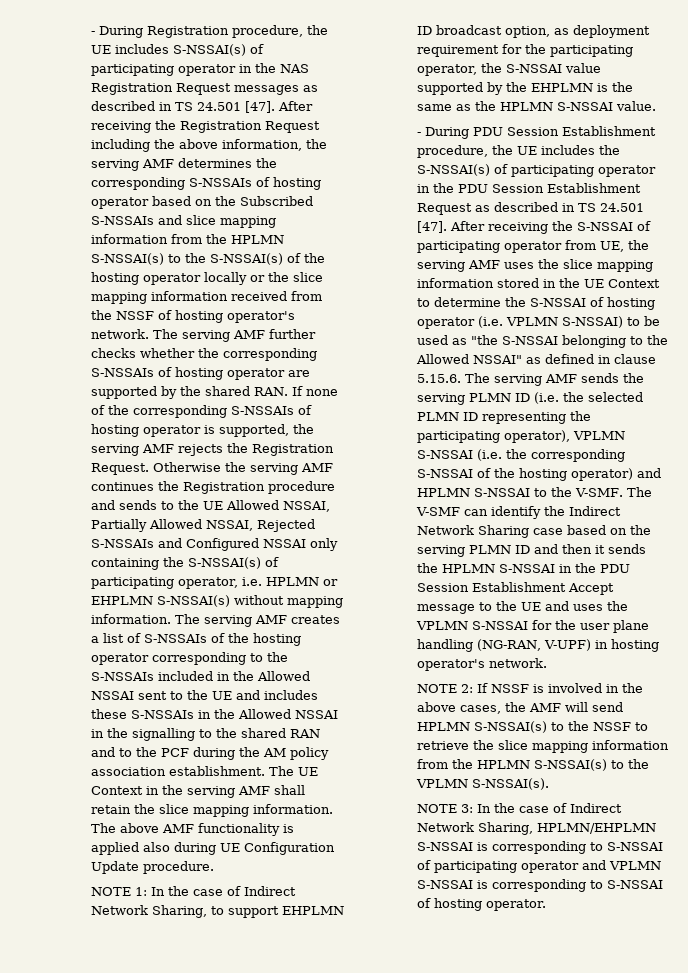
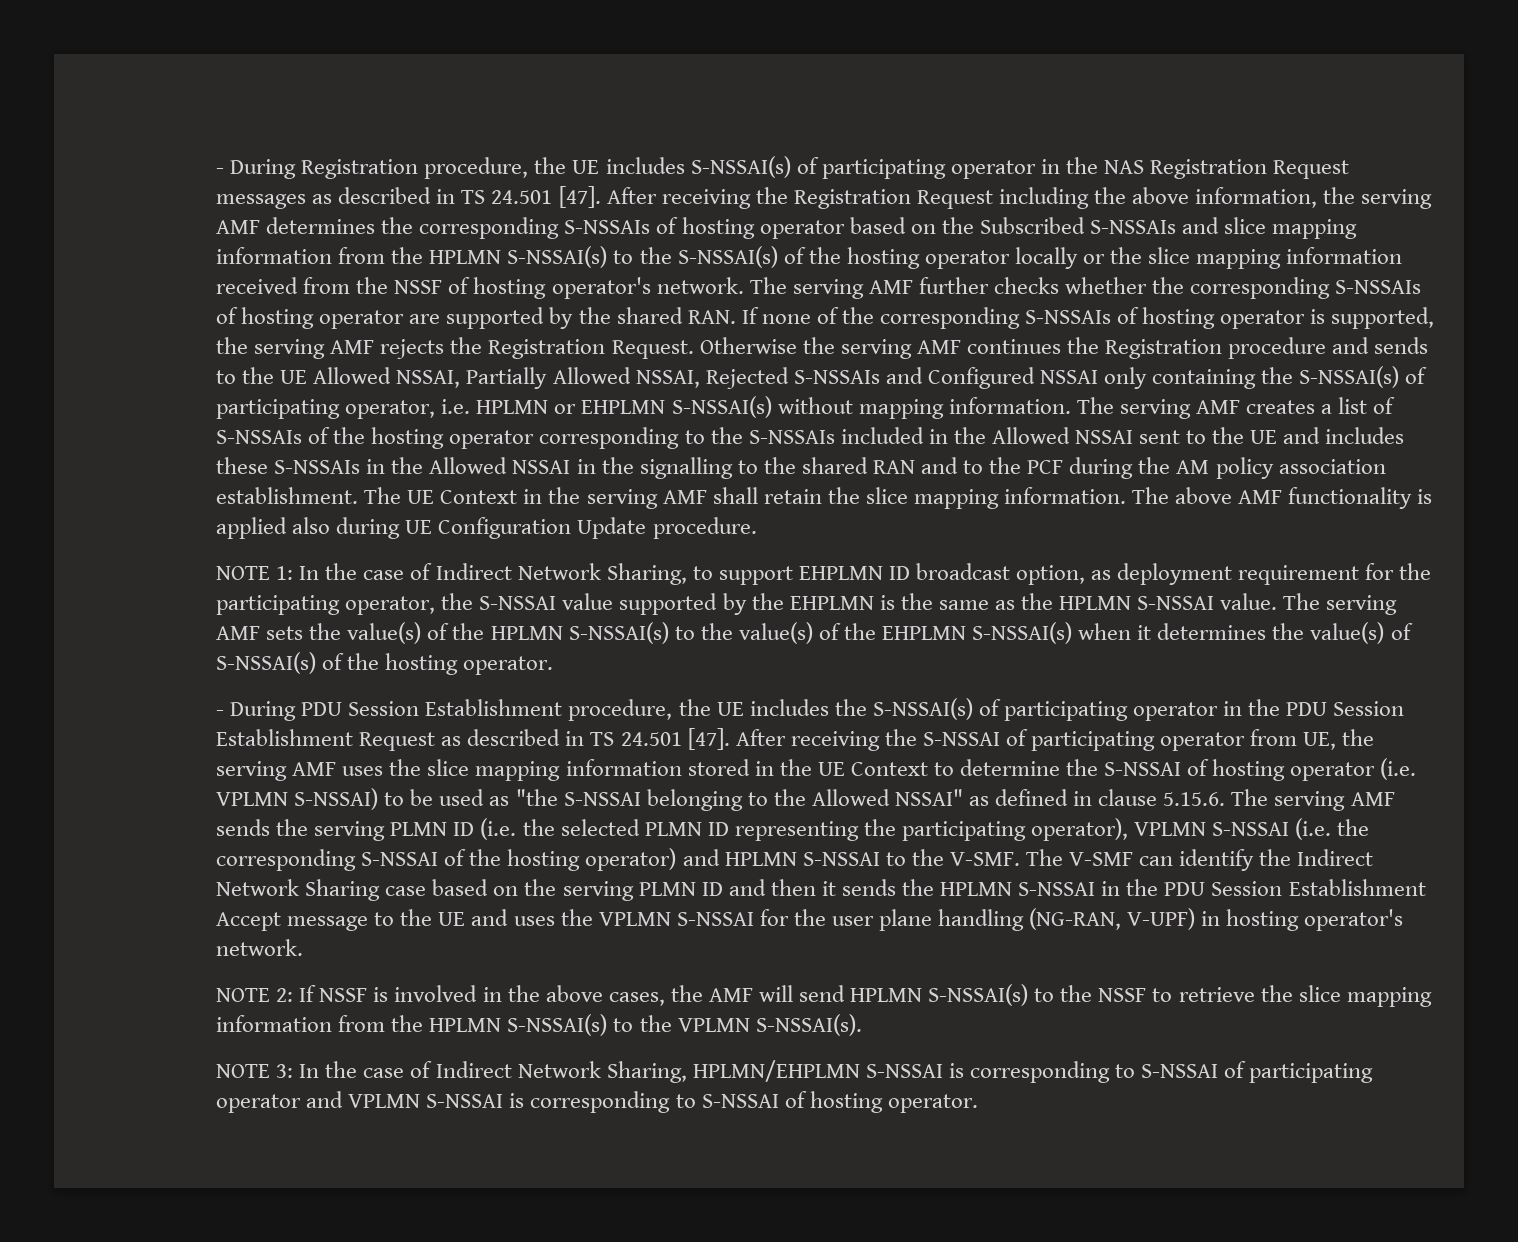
(656, 106) none -> [1283,593,1398,615] [216,622,1413,644] [216,652,554,675] The serving AMF sets the value(s) of the HPLMN S-NSSAI(s) to the value(s) of the EHPLMN S-NSSAI(s) when it determines the value(s) of S-NSSAI(s) of the hosting operator.

